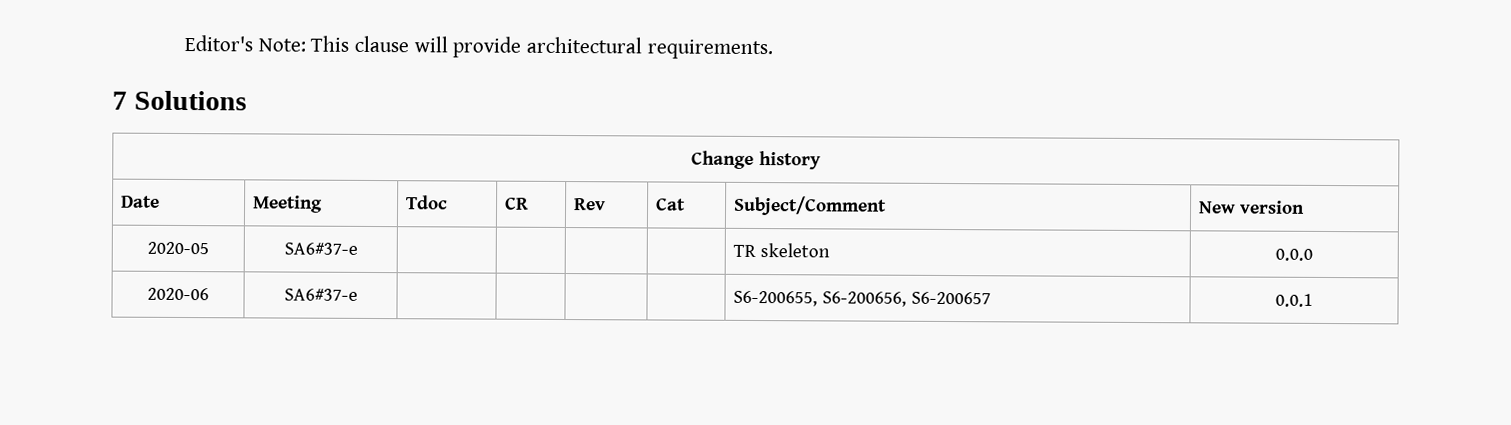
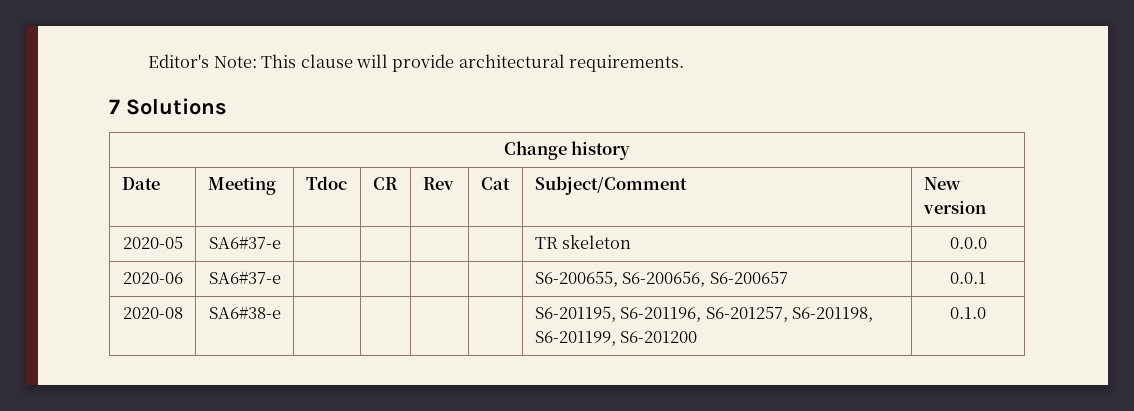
(1313, 300) none -> [122,307,183,319] [208,306,281,319] [534,306,873,322] [534,331,698,346] [950,307,986,319] // 2020-08 | SA6#38-e | | | | | S6-201195, S6-201196, S6-201257, S6-201198, S6-201199, S6-201200 | 0.1.0

